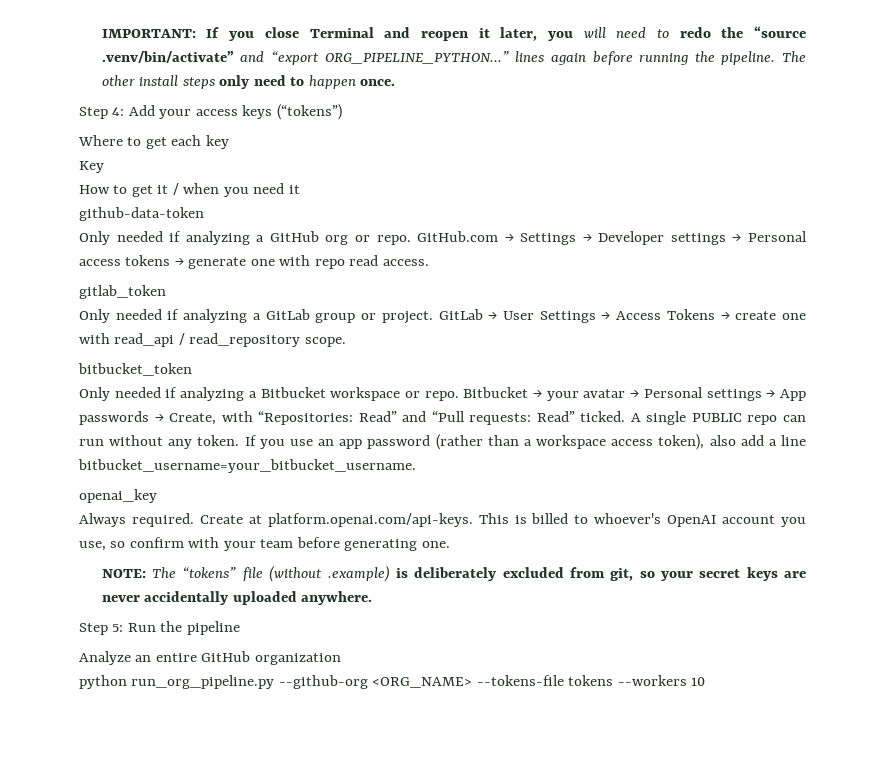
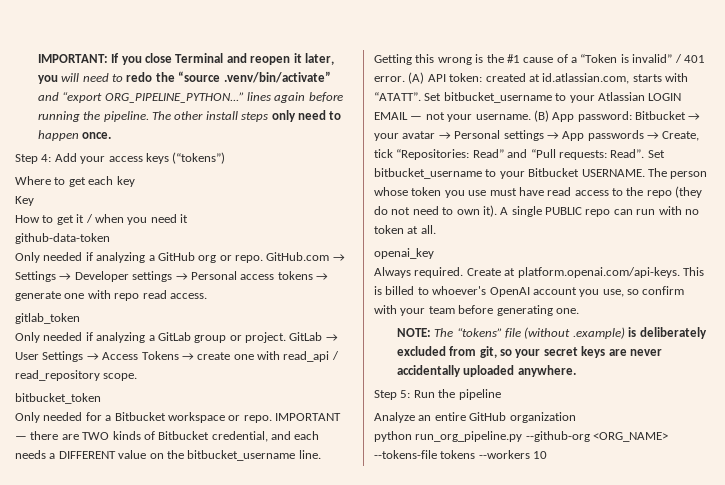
[165,387,245,401] if analyzing -> [85,412,102,421] for
(459, 396) none -> [275,413,341,421] [15,431,320,442] [15,450,321,461] [374,54,705,65] [374,72,688,84] [374,92,682,103] [374,110,632,122] IMPORTANT — there are TWO kinds of Bitbucket credential, and each needs a DIFFERENT value on the bitbucket_username line. Getting this wrong is the #1 cause of a “Token is invalid” / 401 error. (A) API token: created at id.atlassian.com, starts with “ATATT”. Set bitbucket_username to your Atlassian LOGIN EMAIL — not your username. (B) App password:
[221,411,253,422] with -> [374,149,393,158] tick
[536,411,626,422] Read” ticked. -> [610,149,665,158] [374,168,708,179] [374,186,703,198] [374,205,497,217] Read”. Set bitbucket_username to your Bitbucket USERNAME. The person whose token you use must have read access to the repo (they do not need to own it).
[109,434,806,450] [78,459,416,473] without any token. If you use an app password (rather than a workspace access token), also add a line bitbucket_username=your_bitbucket_username. -> [658,206,699,215] [374,225,436,234] with no token at all.

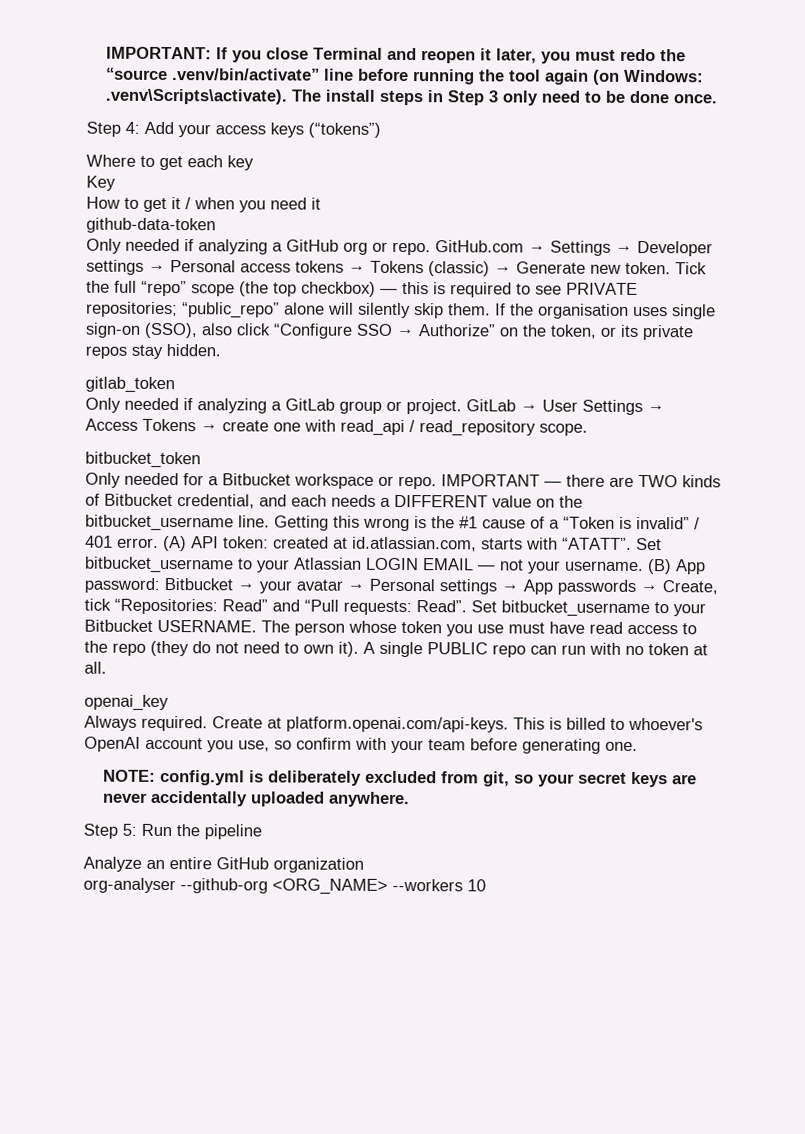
[61,73,123,82] will need to -> [574,49,616,61] must
[37,92,343,103] [37,111,269,122] and “export ORG_PIPELINE_PYTHON...” lines again before running the pipeline. The other install steps -> [323,68,704,85] [104,88,498,106] line before running the tool again (on Windows: .venv\Scripts\activate). The install steps in Step 3
[37,130,79,141] happen -> [604,90,669,104] be done
[15,290,207,301] generate one with repo read access. -> [370,260,707,277] [86,280,638,298] [86,301,716,320] [85,322,694,341] [85,344,221,359] Tokens (classic) → Generate new token. Tick the full “repo” scope (the top checkbox) — this is required to see PRIVATE repositories; “public_repo” alone will silently skip them. If the organisation uses single sign-on (SSO), also click “Configure SSO → Authorize” on the token, or its private repos stay hidden.
[434,327,625,339] The “tokens” file (without .example) -> [159,769,245,786] config.yml
[374,431,669,442] [374,450,476,459] python run_org_pipeline.py --github-org <ORG_NAME> --tokens-file tokens -> [83,877,388,895] org-analyser --github-org <ORG_NAME>

